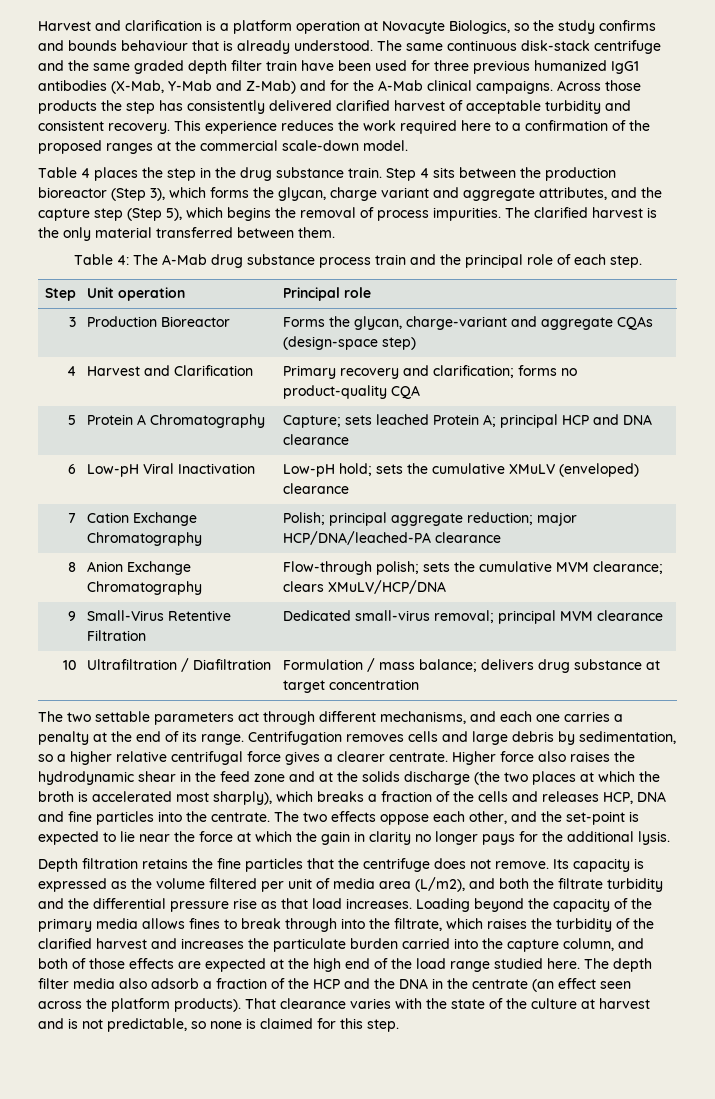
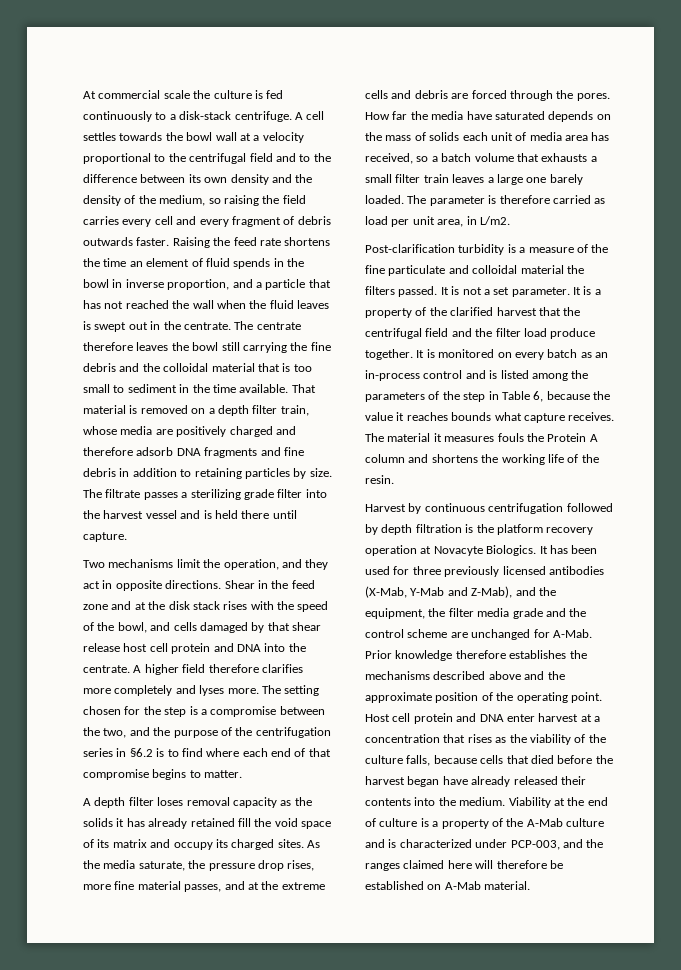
[38,20,656,34] [38,40,661,54] [38,60,639,74] [38,80,641,94] [38,100,631,114] [38,120,650,134] [38,140,408,154] [38,167,616,181] [38,187,662,201] [38,207,657,221] [38,227,335,241] [73,254,642,268] [45,288,77,301] [86,287,185,301] [282,287,371,301] [69,317,77,327] [86,316,230,327] [282,316,653,330] [282,336,416,350] [67,366,77,376] [86,365,253,376] [282,365,577,379] [282,385,420,399] [68,415,77,425] [86,414,265,428] [282,414,652,428] [282,434,349,445] [68,464,77,474] [86,463,255,477] [282,463,639,477] [282,483,349,494] [68,513,77,523] [86,512,197,526] [86,532,202,546] [282,512,577,526] [282,531,501,545] [68,562,77,572] [86,561,191,575] [86,581,202,595] [282,561,663,575] [282,580,446,594] [68,611,77,621] [86,610,231,621] [86,630,146,641] [282,610,663,624] [63,660,77,670] [86,658,271,672] [282,658,660,673] [282,679,419,693] [38,711,623,725] [38,731,676,745] [38,751,635,765] [38,771,176,785] Harvest and clarification is a platform operation at Novacyte Biologics, so the study confirms and bounds behaviour that is already understood. The same continuous disk-stack centrifuge and the same graded depth filter train have been used for three previous humanized IgG1 antibodies (X-Mab, Y-Mab and Z-Mab) and for the A-Mab clinical campaigns. Across those products the step has consistently delivered clarified harvest of acceptable turbidity and consistent recovery. This experience reduces the work required here to a confirmation of the proposed ranges at the commercial scale-down model. // Table 4 places the step in the drug substance train. Step 4 sits between the production bioreactor (Step 3), which forms the glycan, charge variant and aggregate attributes, and the capture step (Step 5), which begins the removal of process impurities. The clarified harvest is the only material transferred between them. // Table 4: The A-Mab drug substance process train and the principal role of each step. // Step | Unit operation | Principal role // 3 | Production Bioreactor | Forms the glycan, charge-variant and aggregate CQAs (design-space step) // 4 | Harvest and Clarification | Primary recovery and clarification; forms no product-quality CQA // 5 | Protein A Chromatography | Capture; sets leached Protein A; principal HCP and DNA clearance // 6 | Low-pH Viral Inactivation | Low-pH hold; sets the cumulative XMuLV (enveloped) clearance // 7 | Cation Exchange Chromatography | Polish; principal aggregate reduction; major HCP/DNA/leached-PA clearance // 8 | Anion Exchange Chromatography | Flow-through polish; sets the cumulative MVM clearance; clears XMuLV/HCP/DNA // 9 | Small-Virus Retentive Filtration | Dedicated small-virus removal; principal MVM clearance // 10 | Ultrafiltration / Diafiltration | Formulation / mass balance; delivers drug substance at target concentration // The two settable parameters act through different mechanisms, and each one carries a penalty at the end of its range. Centrifugation removes cells and large debris by sedimentation, so a higher relative centrifugal force gives a clearer centrate. Higher force also raises the hydrodynamic shear -> [83,90,284,99] [83,111,325,122] [83,132,304,143] [83,153,331,164] [83,174,313,185] [83,195,306,206] [83,216,331,227] [83,237,331,248] [83,258,304,269] [83,279,331,290] [83,300,329,309] [83,321,301,332] [83,342,331,353] [83,363,312,372] [83,384,316,393] [83,405,309,416] [83,426,296,437] [83,447,304,458] [83,468,332,479] [83,489,327,500] [83,510,297,519] [83,532,127,542] [83,559,329,570] [83,580,255,591] At commercial scale the culture is fed continuously to a disk-stack centrifuge. A cell settles towards the bowl wall at a velocity proportional to the centrifugal field and to the difference between its own density and the density of the medium, so raising the field carries every cell and every fragment of debris outwards faster. Raising the feed rate shortens the time an element of fluid spends in the bowl in inverse proportion, and a particle that has not reached the wall when the fluid leaves is swept out in the centrate. The centrate therefore leaves the bowl still carrying the fine debris and the colloidal material that is too small to sediment in the time available. That material is removed on a depth filter train, whose media are positively charged and therefore adsorb DNA fragments and fine debris in addition to retaining particles by size. The filtrate passes a sterilizing grade filter into the harvest vessel and is held there until capture. // Two mechanisms limit the operation, and they act in opposite directions. Shear
[362,771,660,785] [38,791,666,805] [38,811,639,825] [38,831,670,845] [38,858,644,872] [38,877,663,892] [38,898,652,912] [38,918,654,932] [38,938,644,952] [38,958,652,972] [38,978,631,992] [38,998,650,1012] [38,1018,399,1032] solids discharge (the two places at which the broth is accelerated most sharply), which breaks a fraction of the cells and releases HCP, DNA and fine particles into the centrate. The two effects oppose each other, and the set-point is expected to lie near the force at which the gain in clarity no longer pays for the additional lysis. // Depth filtration retains the fine particles that the centrifuge does not remove. Its capacity is expressed as the volume filtered per unit of media area (L/m2), and both the filtrate turbidity and the differential pressure rise as that load increases. Loading beyond the capacity of the primary media allows fines to break through into the filtrate, which raises the turbidity of the clarified harvest and increases the particulate burden carried into the capture column, and both of those effects are expected at the high end of the load range studied here. The depth filter media also adsorb a fraction of the HCP and the DNA in the centrate (an effect seen across the platform products). That clearance varies with the state of the culture at harvest and is not predictable, so none is claimed for this step. -> [168,601,329,612] [83,622,321,633] [83,643,306,654] [83,664,303,675] [83,685,320,696] [83,706,325,717] [83,727,331,738] [83,748,331,757] [83,769,243,780] [83,797,312,808] [83,818,331,829] [83,839,320,850] [83,860,315,871] [83,881,325,892] [365,90,610,101] [365,111,611,122] [365,132,610,141] [365,153,597,164] [365,174,583,185] [365,195,606,206] [365,216,510,227] [365,244,609,255] [365,265,584,276] [365,286,601,297] [365,307,581,318] [365,328,596,339] [365,349,608,360] [365,370,589,381] [365,391,610,402] [365,412,615,423] [365,433,598,442] [365,454,599,465] [365,475,394,484] [365,503,613,514] [365,524,594,535] [365,545,598,556] [365,566,604,577] [365,586,556,598] [365,608,587,619] [365,629,592,640] [365,650,587,661] [365,671,565,680] [365,692,602,703] [365,713,600,724] [365,734,606,745] [365,755,613,766] [365,776,586,787] [365,797,608,808] [365,818,604,829] [365,839,604,850] [365,860,563,871] [365,881,531,890] disk stack rises with the speed of the bowl, and cells damaged by that shear release host cell protein and DNA into the centrate. A higher field therefore clarifies more completely and lyses more. The setting chosen for the step is a compromise between the two, and the purpose of the centrifugation series in §6.2 is to find where each end of that compromise begins to matter. // A depth filter loses removal capacity as the solids it has already retained fill the void space of its matrix and occupy its charged sites. As the media saturate, the pressure drop rises, more fine material passes, and at the extreme cells and debris are forced through the pores. How far the media have saturated depends on the mass of solids each unit of media area has received, so a batch volume that exhausts a small filter train leaves a large one barely loaded. The parameter is therefore carried as load per unit area, in L/m2. // Post-clarification turbidity is a measure of the fine particulate and colloidal material the filters passed. It is not a set parameter. It is a property of the clarified harvest that the centrifugal field and the filter load produce together. It is monitored on every batch as an in-process control and is listed among the parameters of the step in Table 6, because the value it reaches bounds what capture receives. The material it measures fouls the Protein A column and shortens the working life of the resin. // Harvest by continuous centrifugation followed by depth filtration is the platform recovery operation at Novacyte Biologics. It has been used for three previously licensed antibodies (X-Mab, Y-Mab and Z-Mab), and the equipment, the filter media grade and the control scheme are unchanged for A-Mab. Prior knowledge therefore establishes the mechanisms described above and the approximate position of the operating point. Host cell protein and DNA enter harvest at a concentration that rises as the viability of the culture falls, because cells that died before the harvest began have already released their contents into the medium. Viability at the end of culture is a property of the A-Mab culture and is characterized under PCP-003, and the ranges claimed here will therefore be established on A-Mab material.

